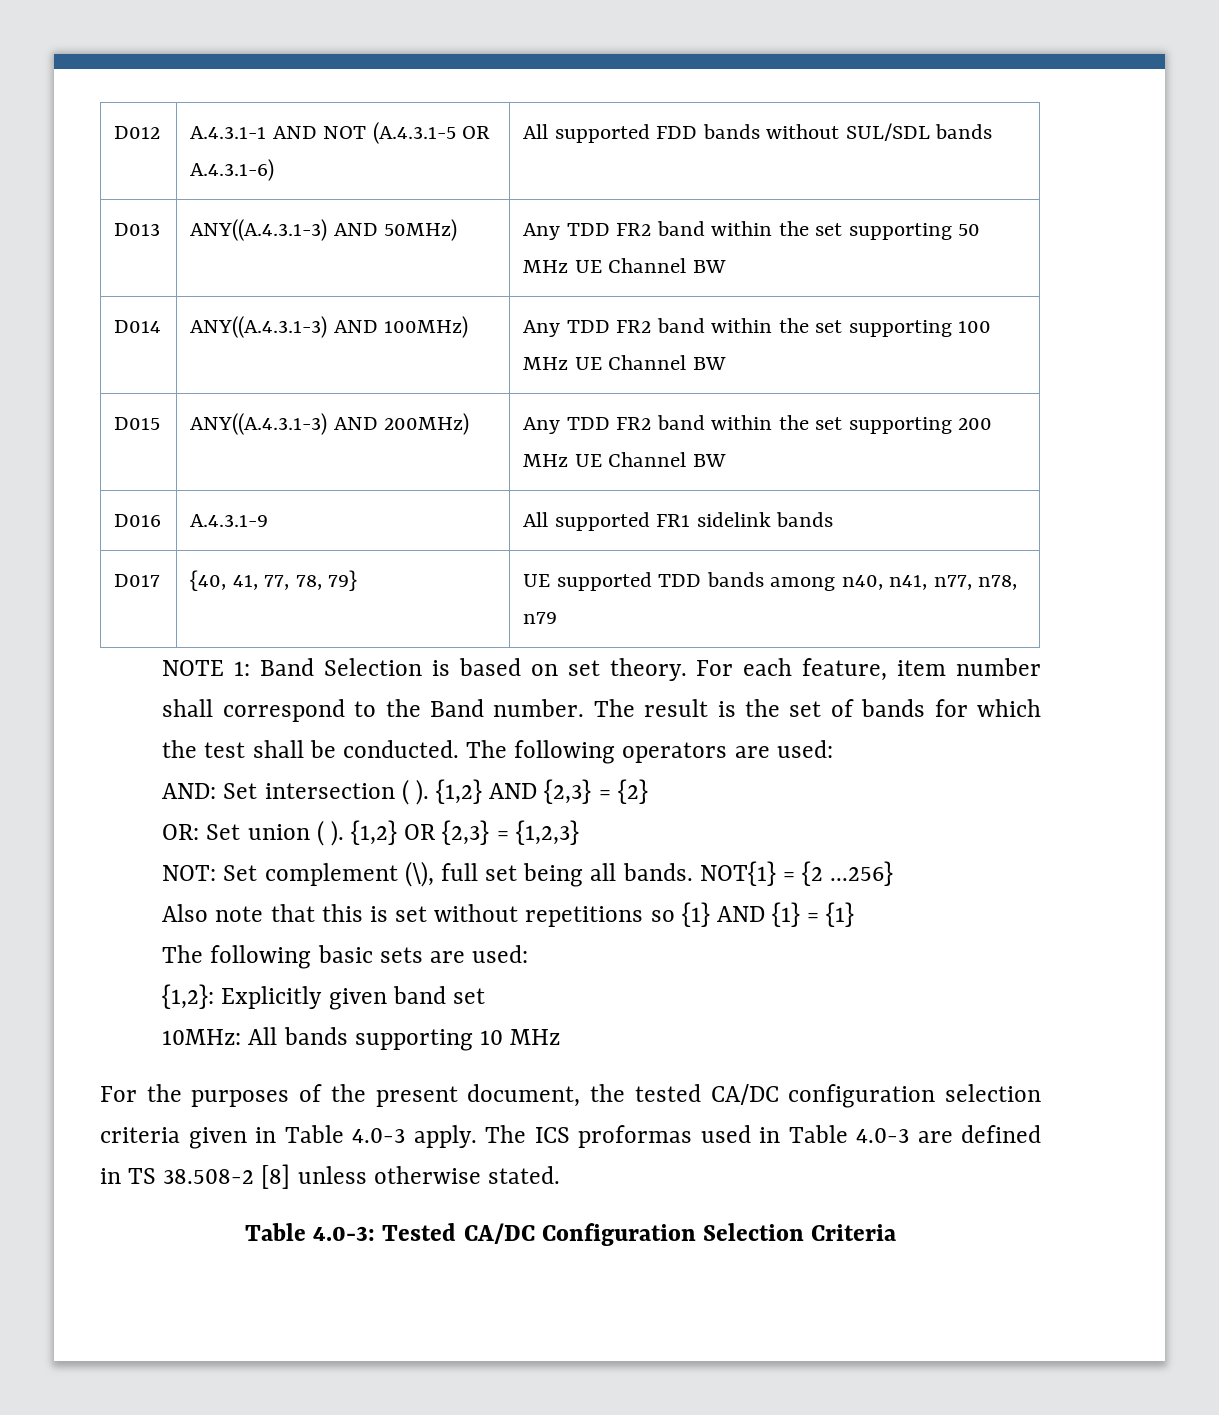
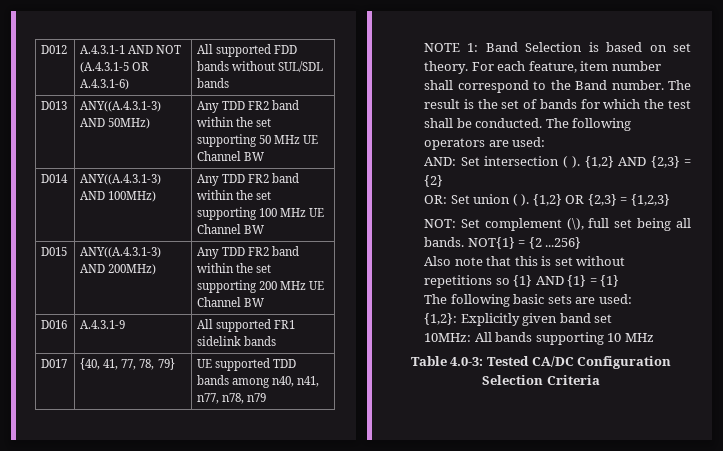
[100,1084,1041,1108] [100,1125,1041,1149] [100,1164,560,1189] // For the purposes of the present document, the tested CA/DC configuration selection criteria given in Table 4.0-3 apply. The ICS proformas used in Table 4.0-3 are defined in TS 38.508-2 [8] unless otherwise stated. -> (654, 337) none

